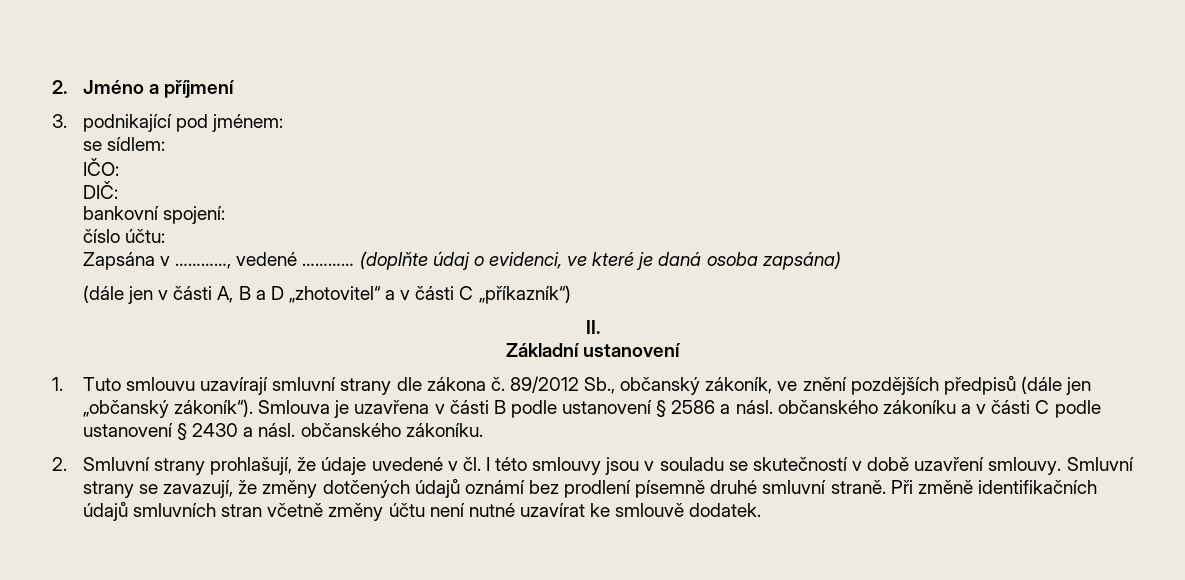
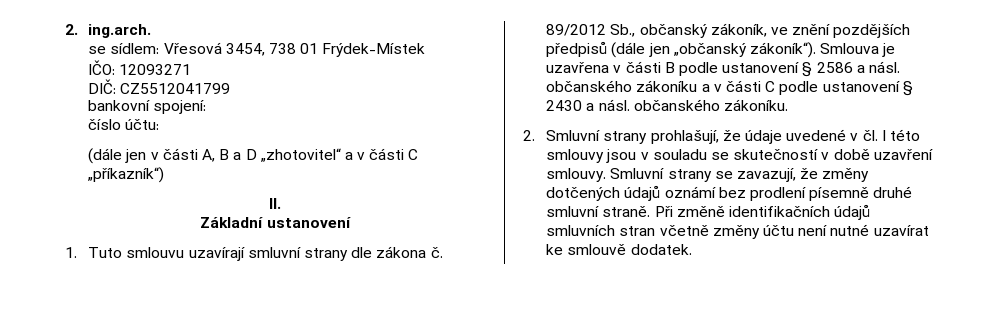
[52,80,236,98] [52,114,284,132] [82,137,166,151] 2. Jméno a příjmení // 3. podnikající pod jménem: // se sídlem: -> [65,24,152,38] [88,42,426,57] 2. ing.arch. // se sídlem: Vřesová 3454, 738 01 Frýdek-Místek
(119, 167) none -> [119,64,192,75] 12093271
(118, 190) none -> [120,83,231,94] CZ5512041799
[82,251,841,270] // Zapsána v …………, vedené ………… (doplňte údaj o evidenci, ve které je daná osoba zapsána) -> (160, 124) none

